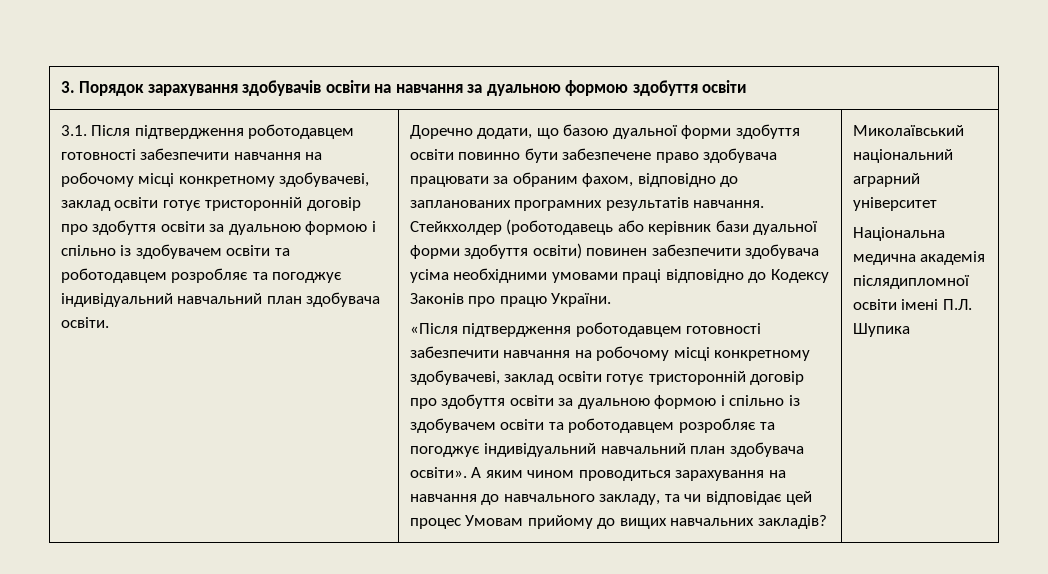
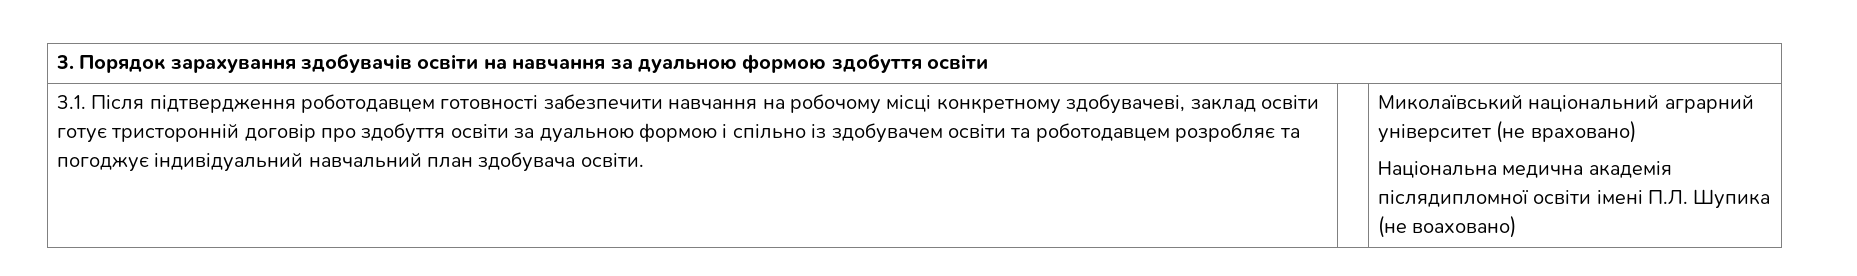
[410,124,800,139] [410,148,778,163] [410,172,739,187] [410,197,765,211] [410,219,819,235] [410,243,820,259] [410,268,829,283] [410,293,612,307] [410,322,762,337] [410,346,811,361] [410,370,805,385] [410,394,800,409] [410,418,776,433] [410,442,804,457] [410,467,786,481] [410,491,813,505] [410,515,827,529] Доречно додати, що базою дуальної форми здобуття освіти повинно бути забезпечене право здобувача працювати за обраним фахом, відповідно до запланованих програмних результатів навчання. Стейкхолдер (роботодавець або керівник бази дуальної форми здобуття освіти) повинен забезпечити здобувача усіма необхідними умовами праці відповідно до Кодексу Законів про працю України. // «Після підтвердження роботодавцем готовності забезпечити навчання на робочому місці конкретному здобувачеві, заклад освіти готує тристоронній договір про здобуття освіти за дуальною формою і спільно із здобувачем освіти та роботодавцем розробляє та погоджує індивідуальний навчальний план здобувача освіти». А яким чином проводиться зарахування на навчання до навчального закладу, та чи відповідає цей процес Умовам прийому до вищих навчальних закладів? -> (644, 160) none
(938, 204) none -> [1496,120,1636,143] (не враховано)
(911, 330) none -> [1377,215,1517,238] (не воаховано)

